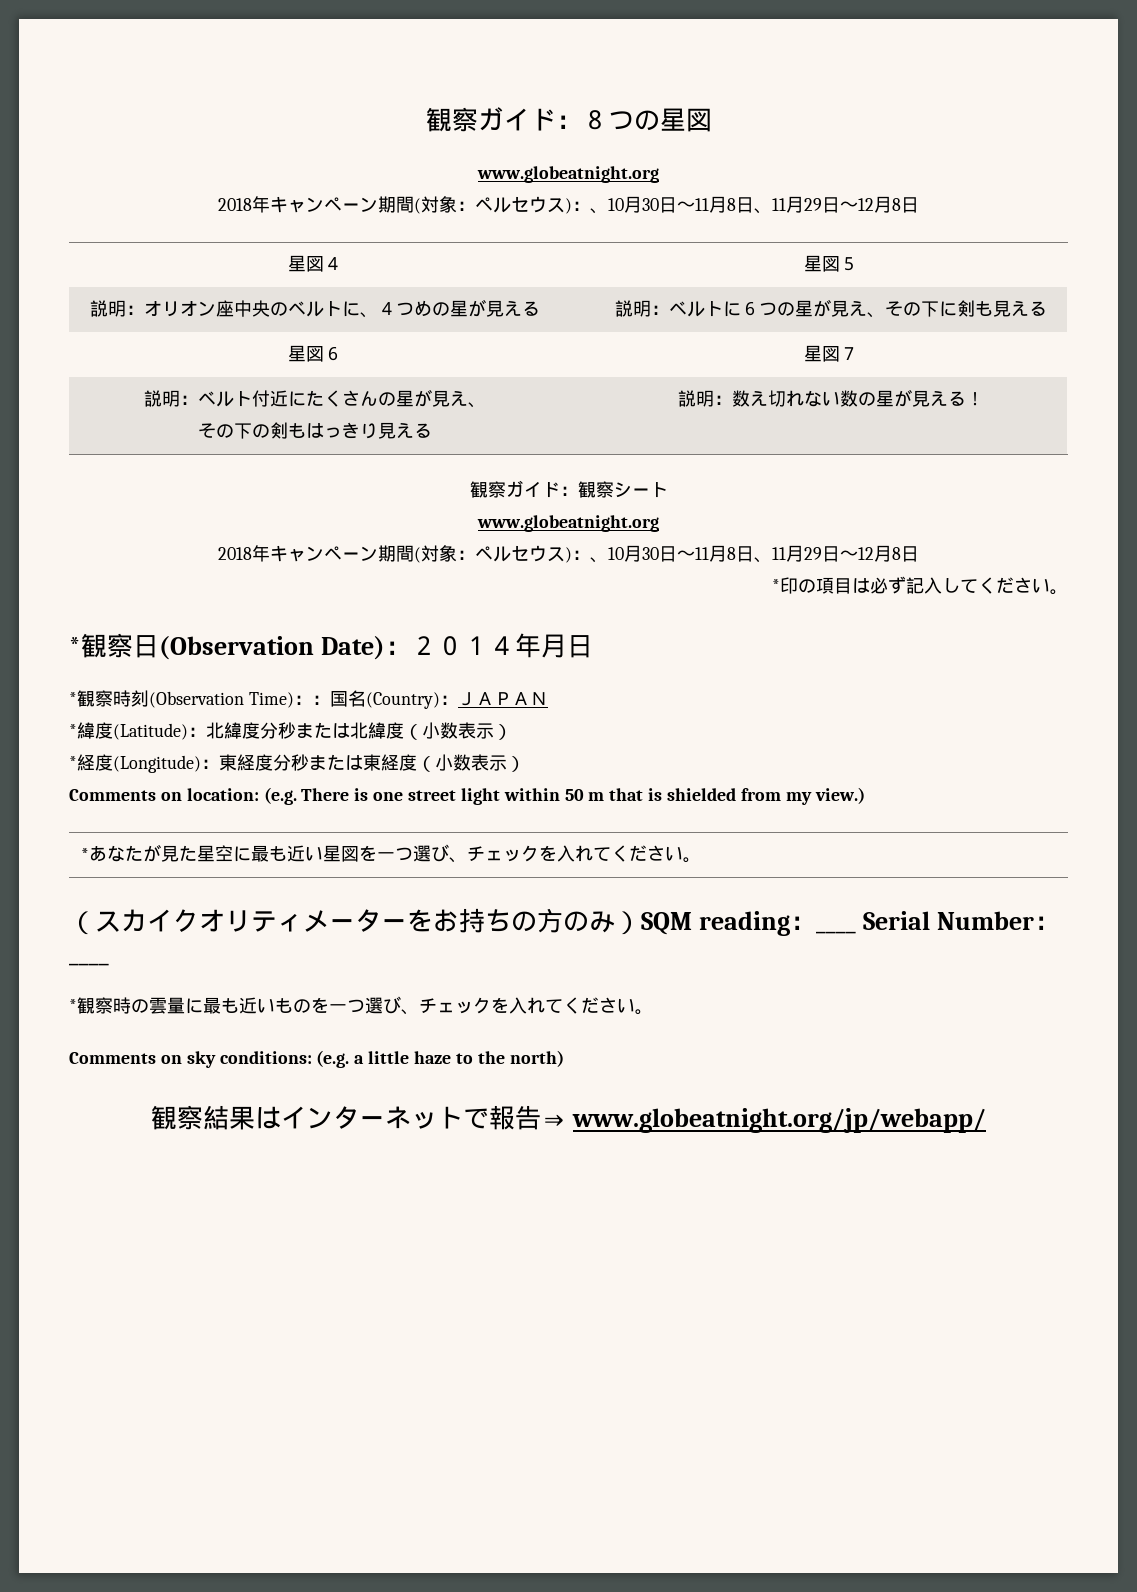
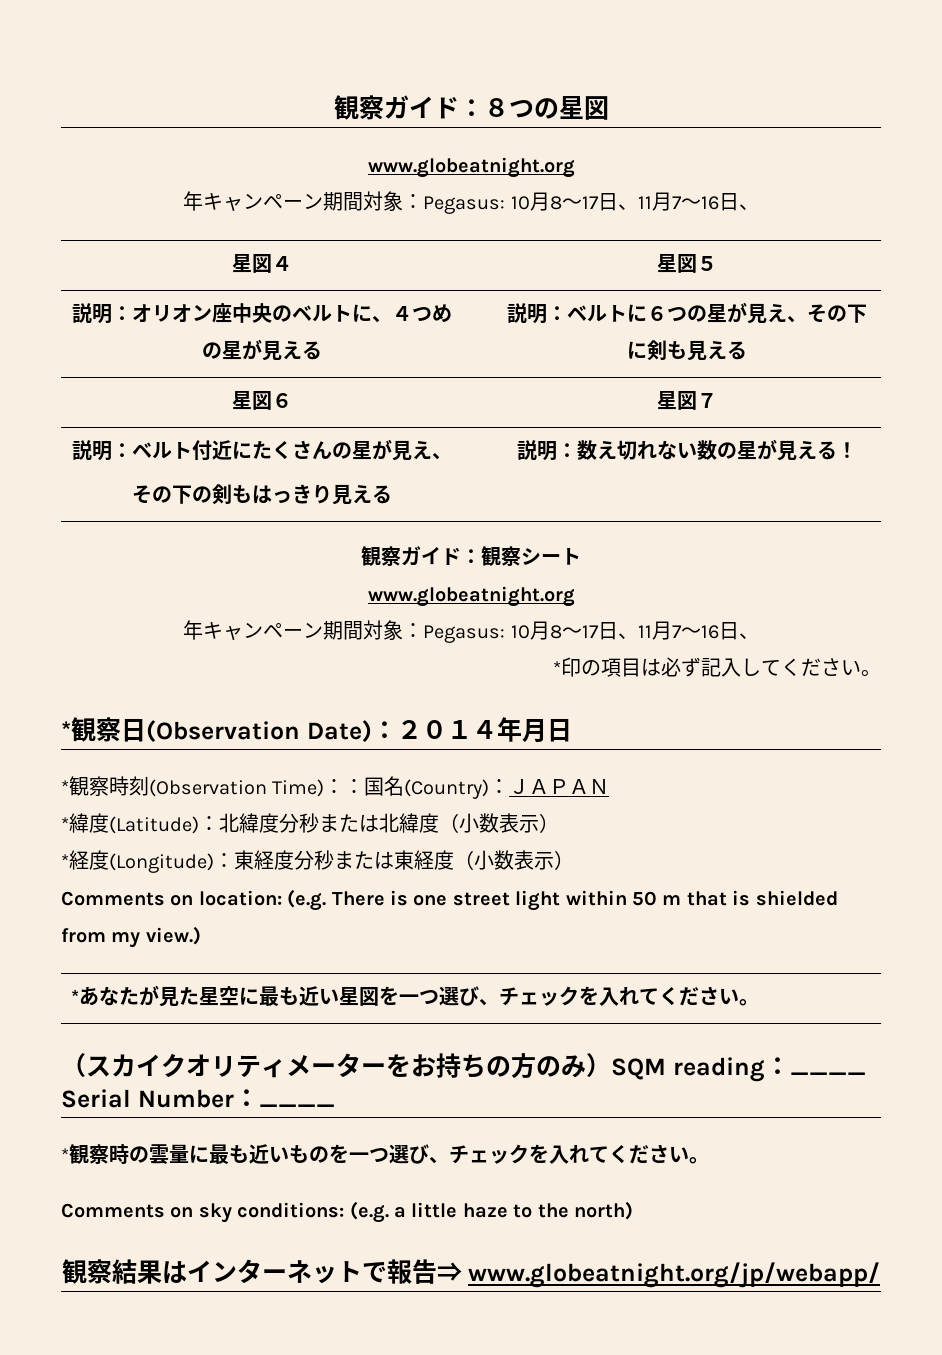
[218,196,919,214] 2018年キャンペーン期間(対象：ペルセウス)：、10月30日〜11月8日、11月29日〜12月8日 -> [183,191,759,214] 年キャンペーン期間対象：Pegasus: 10月8〜17日、11月7〜16日、
[218,545,919,563] 2018年キャンペーン期間(対象：ペルセウス)：、10月30日〜11月8日、11月29日〜12月8日 -> [183,620,759,643] 年キャンペーン期間対象：Pegasus: 10月8〜17日、11月7〜16日、

